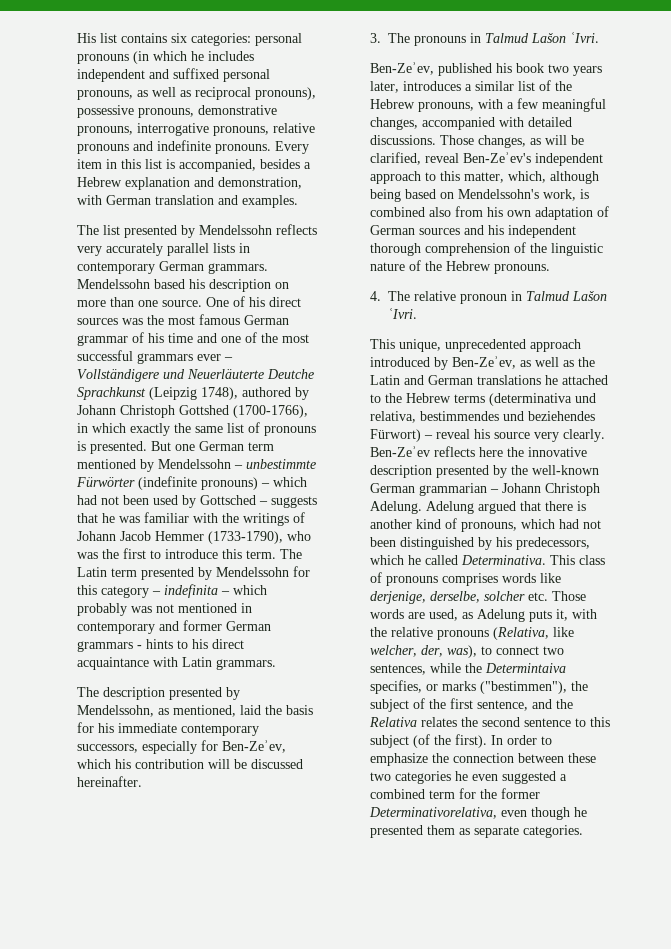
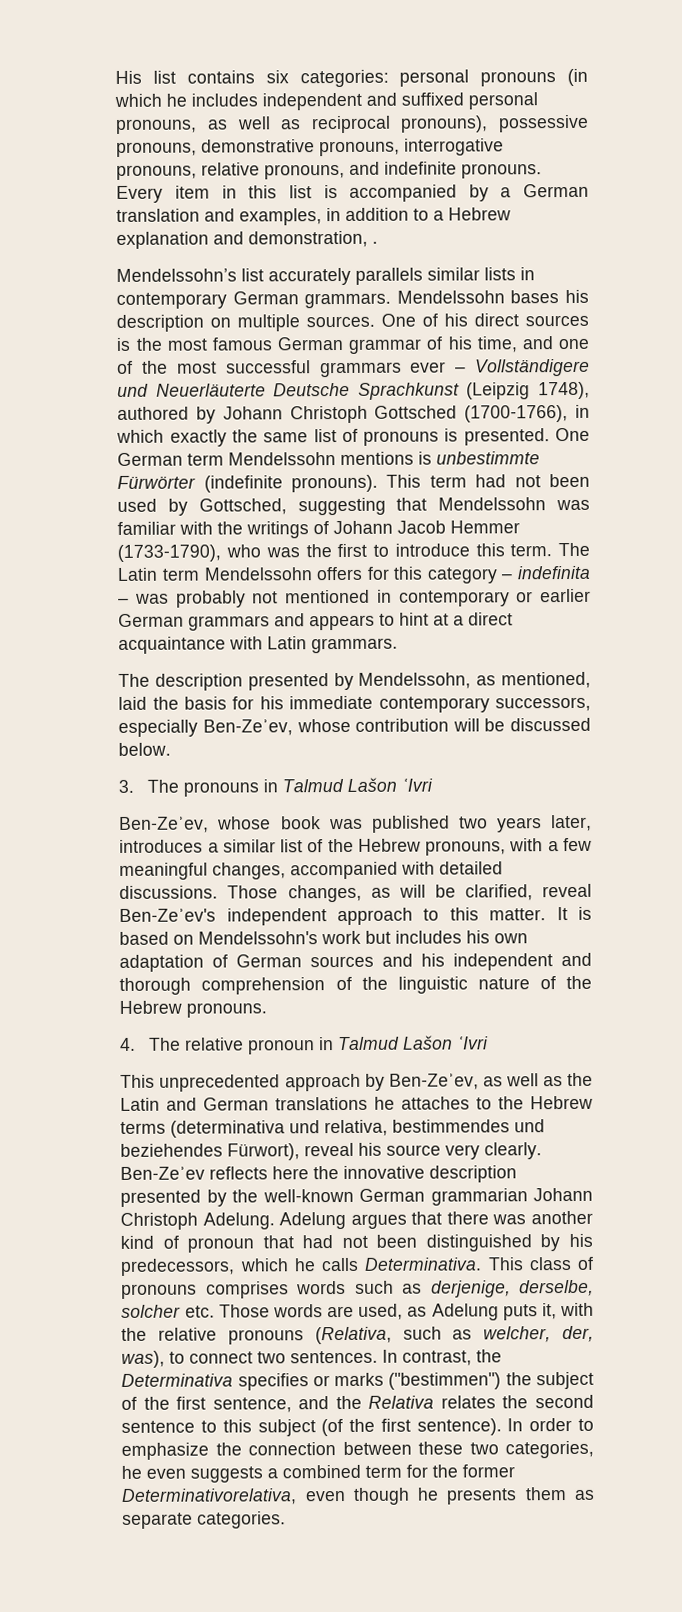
[76,144,129,154] pronouns -> [264,163,346,180] pronouns,
[178,159,300,172] accompanied, besides -> [349,183,589,202] [116,207,430,226] accompanied by a German translation and examples, in addition to
[76,195,298,208] [76,224,317,238] [76,243,209,256] with German translation and examples. // The list presented by Mendelssohn reflects very accurately parallel -> [372,241,379,244] [116,267,481,286] . // Mendelssohn’s list accurately parallels similar
[153,279,185,289] based -> [510,290,560,304] bases
[76,297,202,307] more than one source. -> [237,314,376,332] multiple sources.
[121,318,143,325] was -> [116,337,132,351] is
[167,333,193,343] time -> [476,336,518,353] time,
[266,369,314,379] Deutche -> [273,382,351,397] Deutsche
[178,405,229,415] Gottshed -> [374,405,458,419] Gottsched
[150,441,274,451] [76,459,316,472] [75,476,307,490] But one German term mentioned by Mendelssohn – unbestimmte Fürwörter (indefinite pronouns) – which -> [555,427,590,442] [117,451,541,466] [117,474,467,493] One German term Mendelssohn mentions is unbestimmte Fürwörter (indefinite pronouns). This term
[199,495,317,508] [76,513,115,523] Gottsched – suggests that he -> [198,497,547,516] Gottsched, suggesting that Mendelssohn
[140,567,289,580] presented by Mendelssohn -> [203,566,364,581] Mendelssohn offers
[232,585,267,595] [76,603,152,616] which probably was -> [135,590,246,608] was probably
[158,620,271,631] [76,639,208,652] and former German grammars - hints to his -> [516,588,591,603] [118,612,465,631] or earlier German grammars and appears to hint at a
[200,740,286,753] [76,759,131,769] for Ben-Zeʾev, which his -> [202,718,351,736] Ben-Zeʾev, whose
[76,776,142,787] hereinafter. -> [118,742,172,756] below.
[569,32,599,43] [369,62,544,76] ʿIvri. // Ben-Zeʾev, published his book -> [400,778,433,792] [119,815,450,833] ʿIvri // Ben-Zeʾev, whose book was published
[463,171,599,184] [369,189,589,202] [369,206,483,217] matter, which, although being based on Mendelssohn's work, is combined also from -> [489,906,592,921] [119,930,463,945] matter. It is based on Mendelssohn's work but includes
(576, 231) none -> [561,952,592,967] and
[387,308,417,319] [369,339,441,352] ʿIvri. // This unique, -> [456,1036,489,1050] [120,1074,156,1088] ʿIvri // This
[369,357,430,367] introduced -> (361, 1082) none
[561,375,608,385] attached -> [401,1096,471,1110] attaches
[369,429,433,442] Fürwort) – -> [227,1143,301,1161] Fürwort),
[489,489,499,493] – -> (528, 1197) none
[477,501,516,514] argued -> [350,1213,407,1229] argues
[576,501,586,511] is -> [492,1214,527,1225] was
[460,519,555,532] pronouns, which -> [187,1235,294,1253] pronoun that
[424,555,458,565] called -> [321,1257,360,1272] calls
[539,573,561,583] like -> [354,1280,423,1294] such as
[552,627,574,637] like -> [402,1326,473,1340] such as
[369,663,566,675] [369,680,422,694] sentences, while the Determintaiva specifies, -> [290,1349,503,1366] [121,1373,309,1391] sentences. In contrast, the Determinativa specifies
[479,681,567,694] ("bestimmen"), -> [388,1372,502,1390] ("bestimmen")
[454,734,487,748] first). -> [380,1418,502,1436] first sentence).
[394,771,451,784] categories -> [504,1440,594,1459] categories,
[501,771,556,784] suggested -> [190,1466,264,1483] suggests
[369,825,423,838] presented -> [446,1488,518,1505] presents

